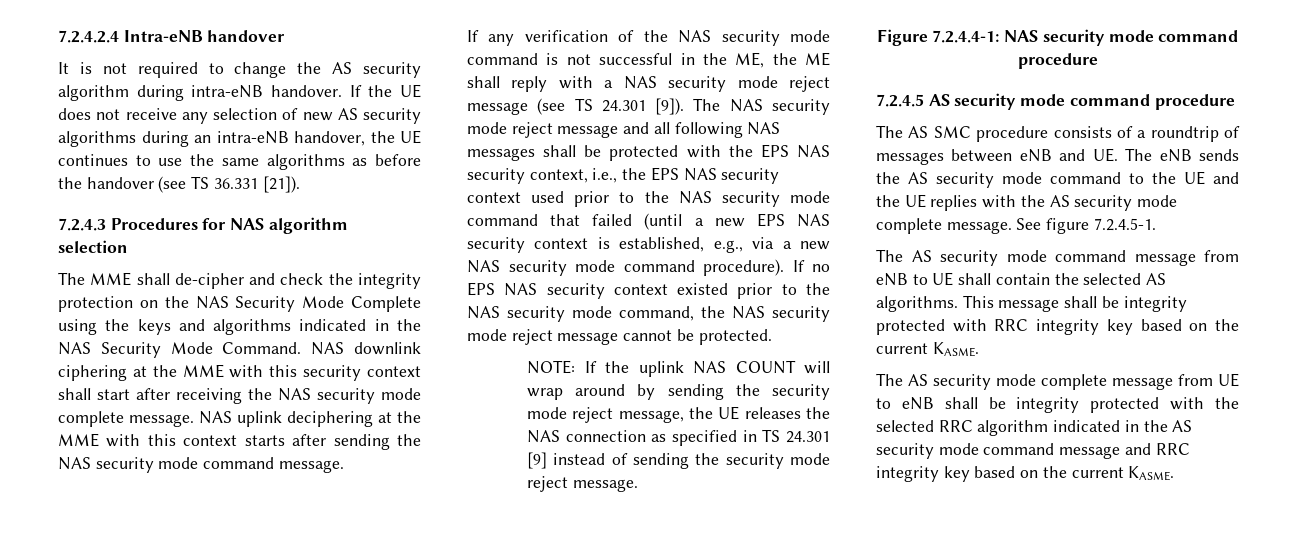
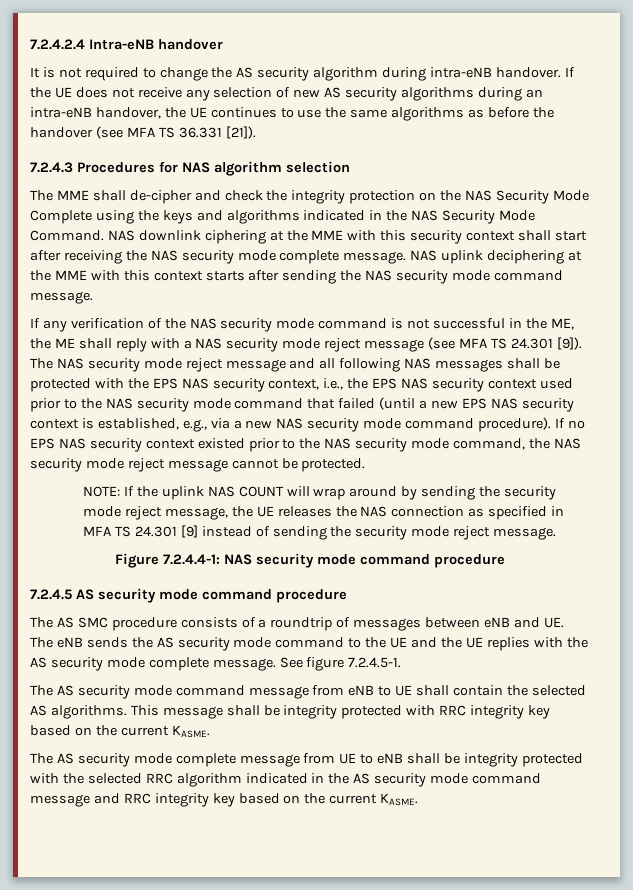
(187, 184) none -> [126,127,155,137] MFA
(566, 106) none -> [458,338,487,348] MFA
(757, 436) none -> [83,526,112,536] MFA

